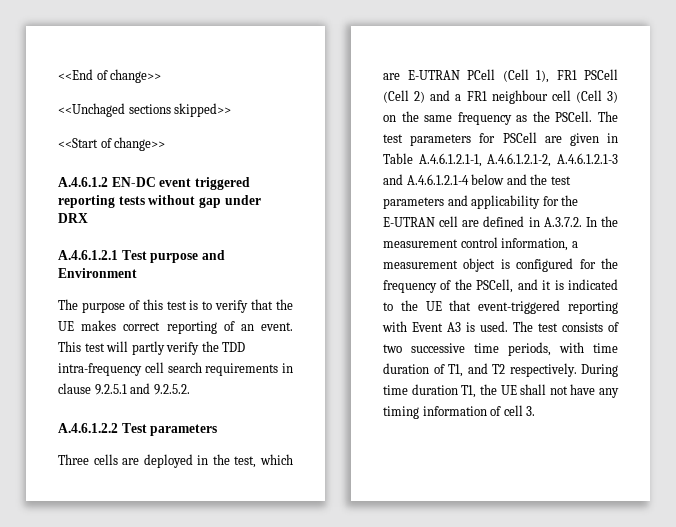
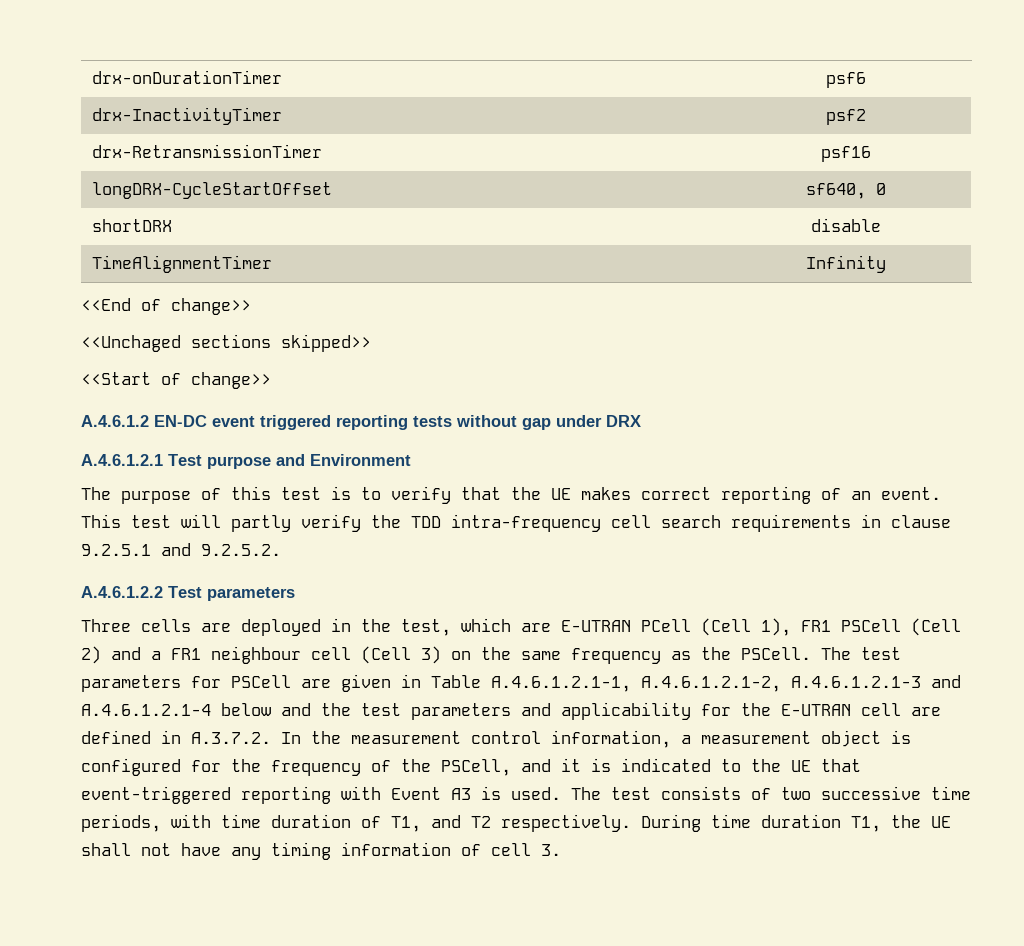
(58, 74) none -> [92,70,283,84] [826,72,866,88] [92,107,283,125] [826,109,866,125] [92,144,323,158] [821,146,871,162] [92,182,333,199] [806,183,886,199] [92,219,173,232] [811,218,881,232] [92,255,273,273] [806,255,886,273] drx-onDurationTimer | psf6 // drx-InactivityTimer | psf2 // drx-RetransmissionTimer | psf16 // longDRX-CycleStartOffset | sf640, 0 // shortDRX | disable // TimeAlignmentTimer | Infinity //

